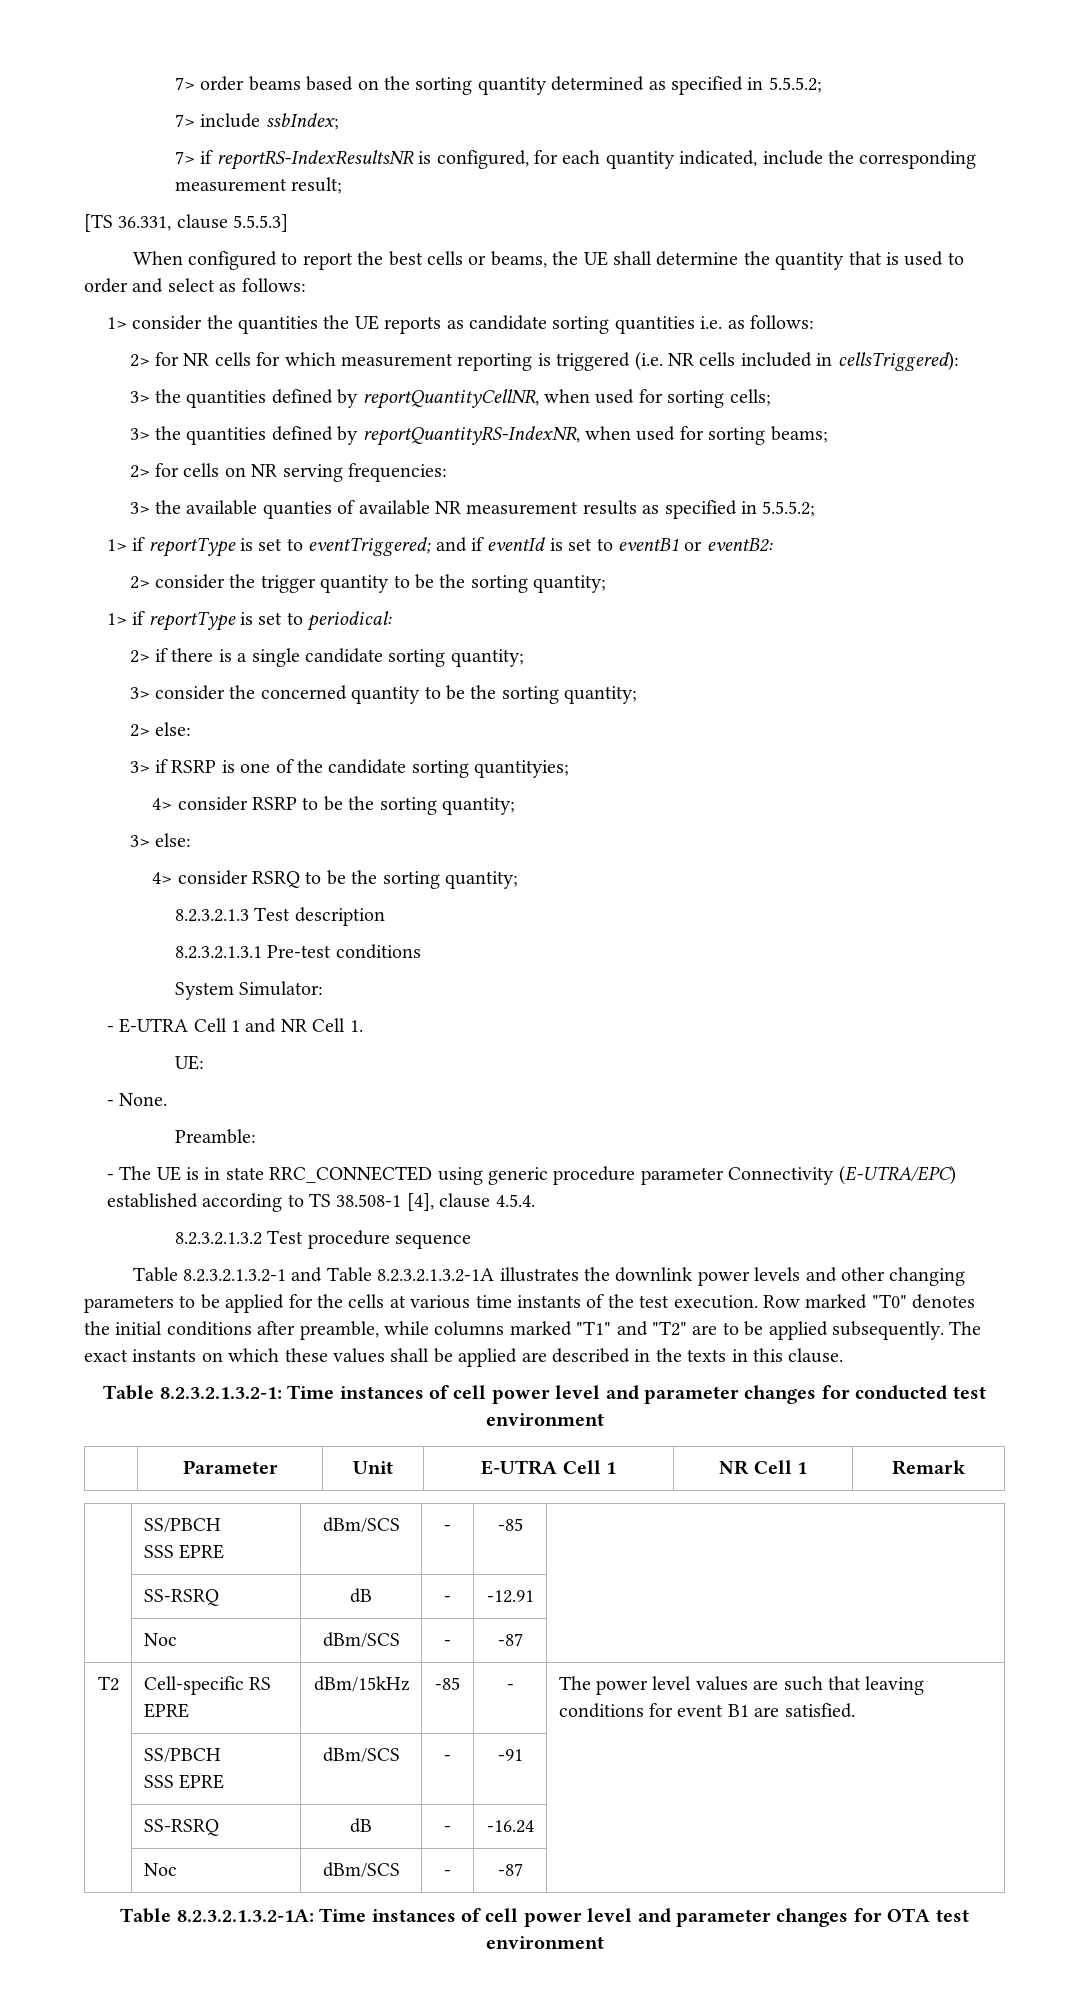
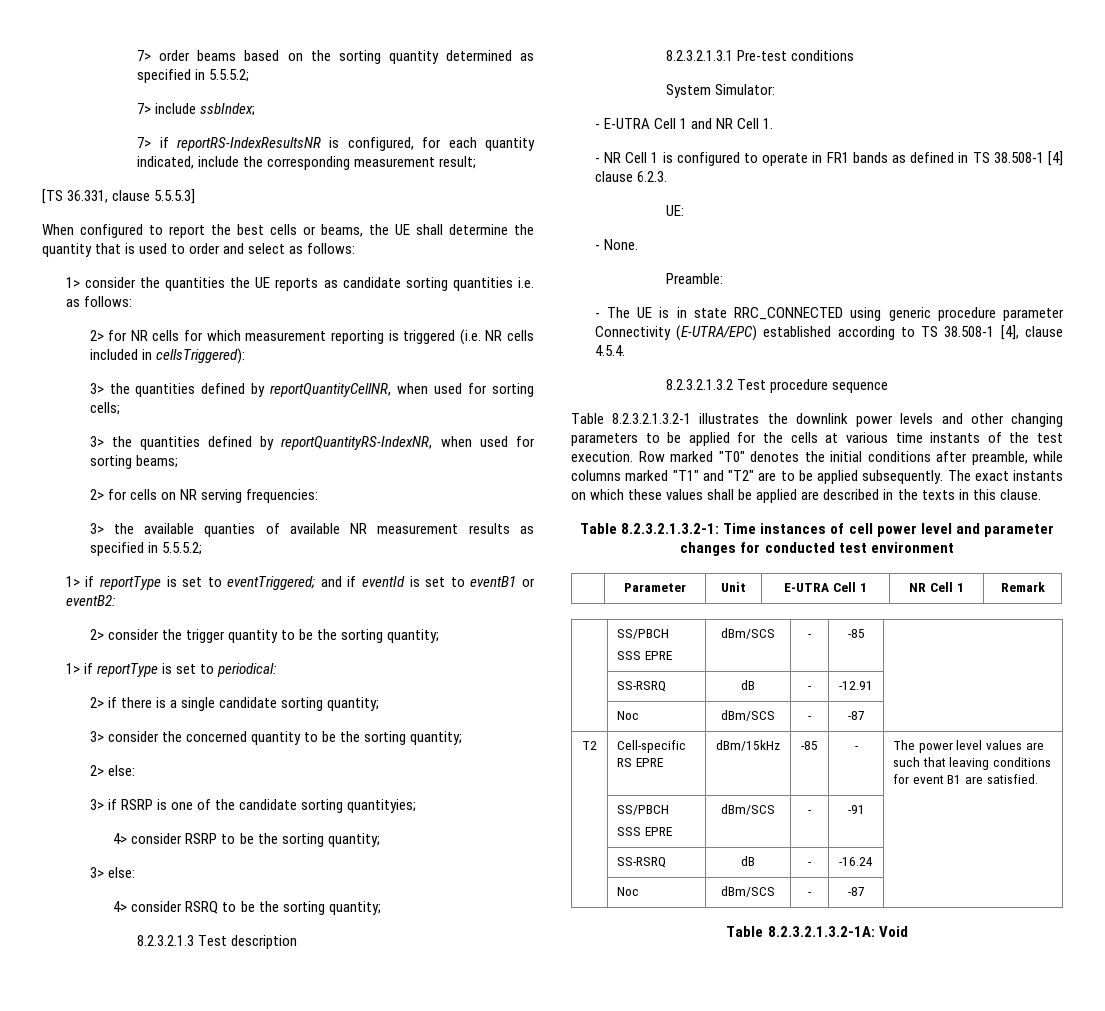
(363, 1026) none -> [594,151,1064,166] [594,171,667,182] // - NR Cell 1 is configured to operate in FR1 bands as defined in TS 38.508-1 [4] clause 6.2.3.
[291,1267,495,1282] and Table 8.2.3.2.1.3.2-1A -> (692, 418) none
[319,1908,969,1927] [485,1936,604,1949] Time instances of cell power level and parameter changes for OTA test environment -> [878,926,908,937] Void

